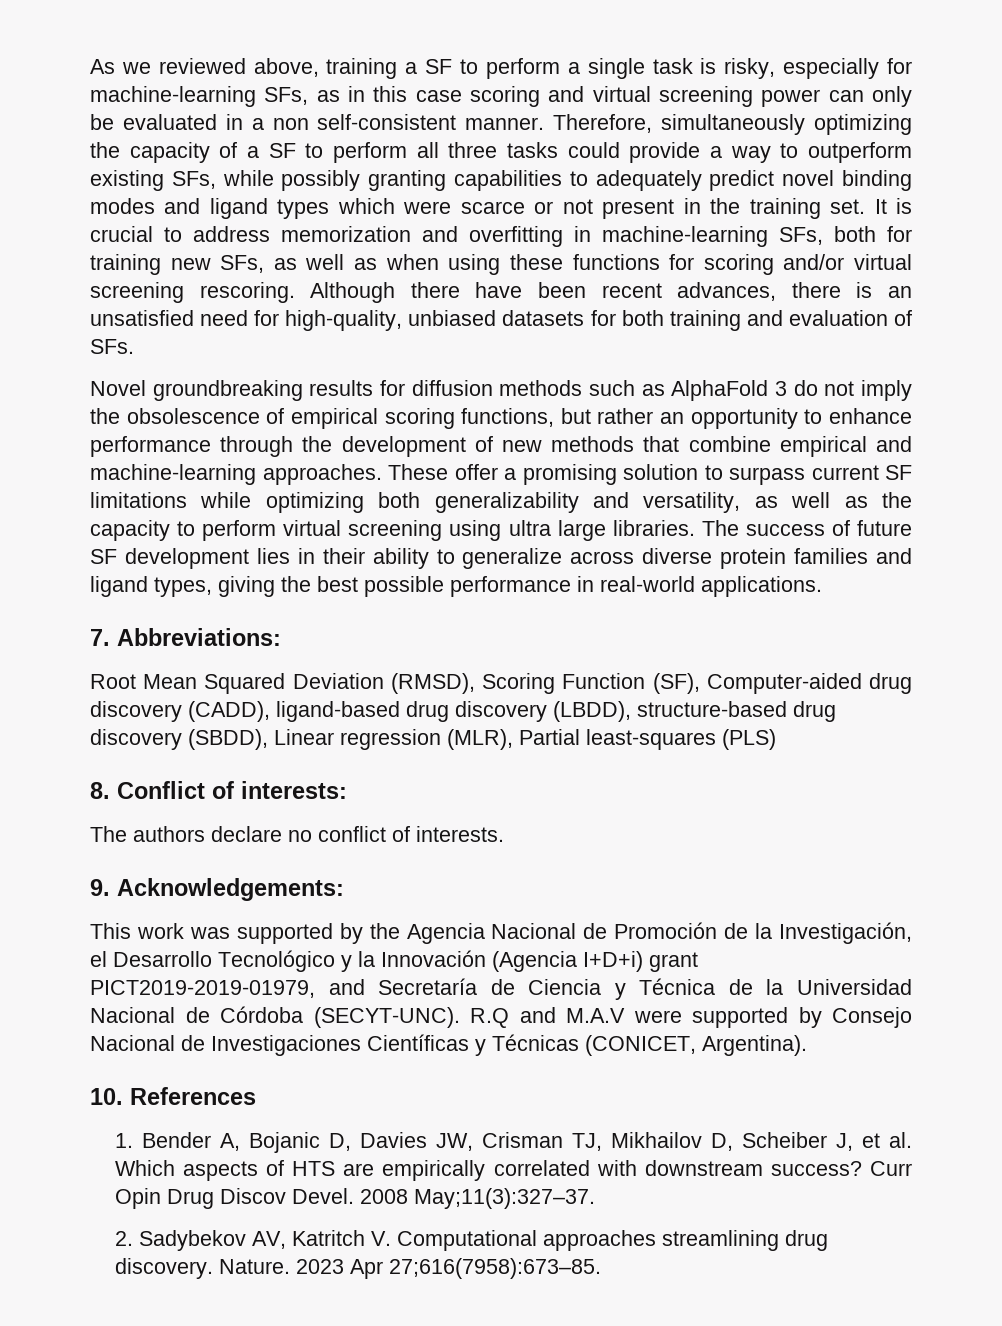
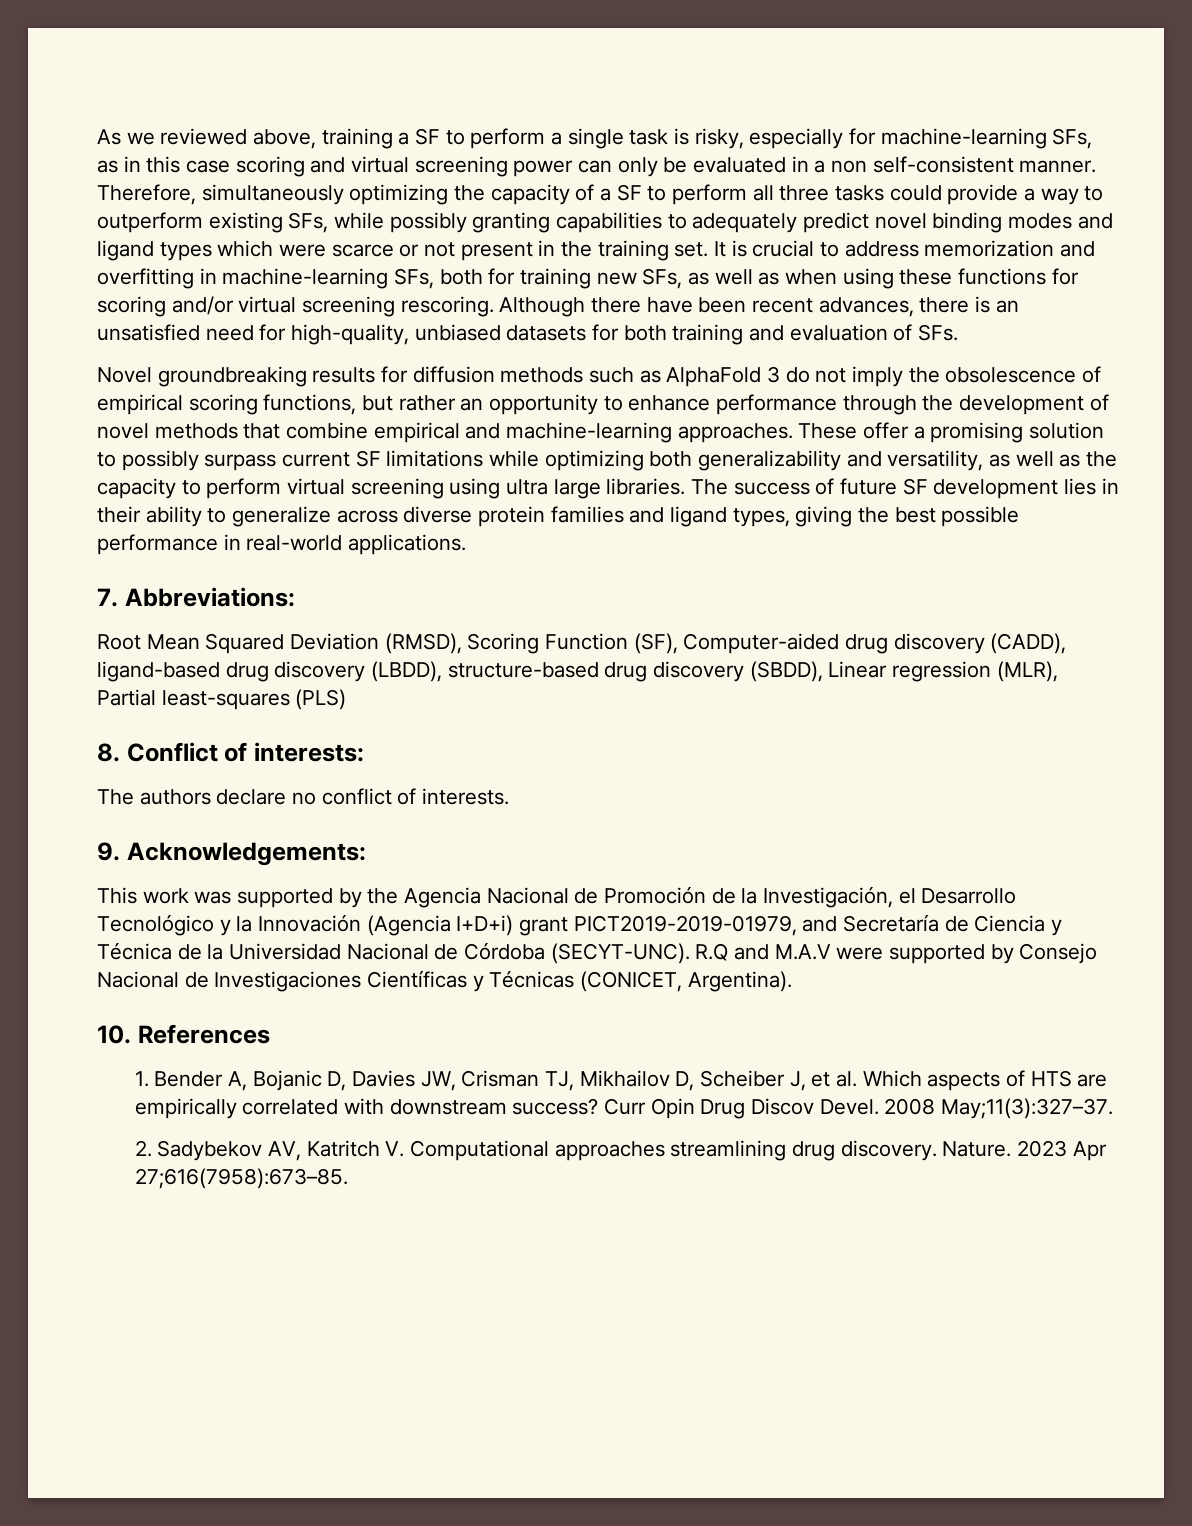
[501,440,542,452] new -> [97,423,149,439] novel
(723, 472) none -> [121,450,199,471] possibly

